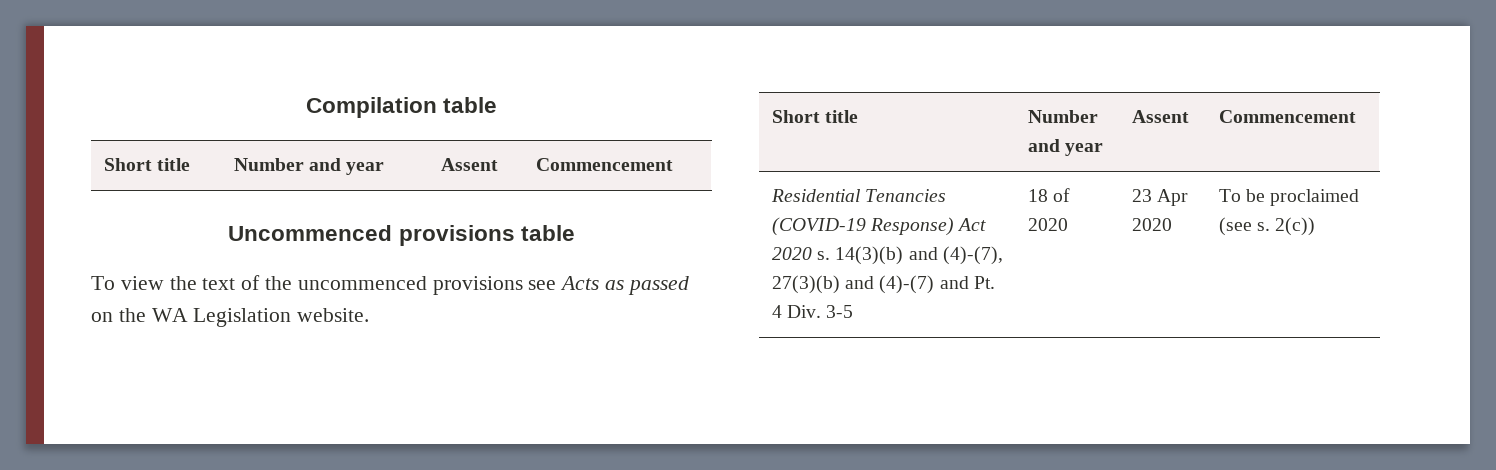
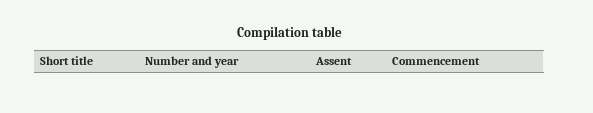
[228,225,575,246] [91,275,689,295] [91,308,370,327] [771,110,859,123] [1027,110,1098,123] [1027,139,1104,156] [1131,110,1189,123] [1218,110,1356,123] [770,189,947,202] [771,217,987,236] [771,246,1003,265] [771,275,995,294] [771,305,854,318] [1027,188,1071,202] [1027,218,1068,231] [1131,189,1189,206] [1131,218,1172,231] [1218,189,1360,206] [1218,217,1316,236] // Uncommenced provisions table // To view the text of the uncommenced provisions see Acts as passed on the WA Legislation website. // Short title | Number and year | Assent | Commencement // Residential Tenancies (COVID-19 Response) Act 2020 s. 14(3)(b) and (4)-(7), 27(3)(b) and (4)-(7) and Pt. 4 Div. 3-5 | 18 of 2020 | 23 Apr 2020 | To be proclaimed (see s. 2(c)) -> (480, 61) none

